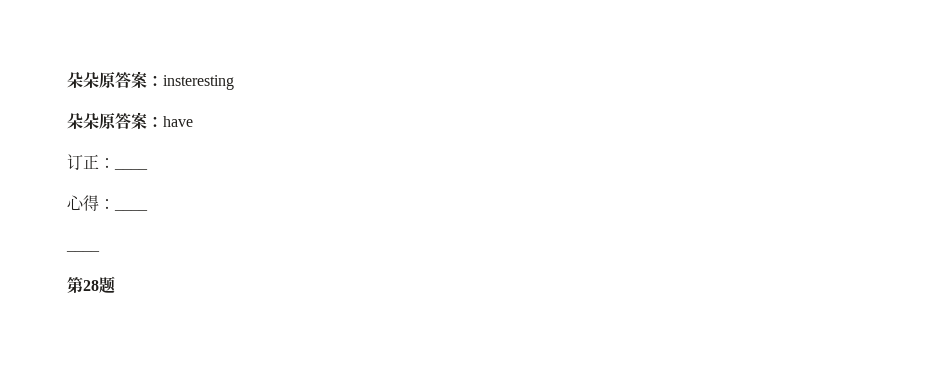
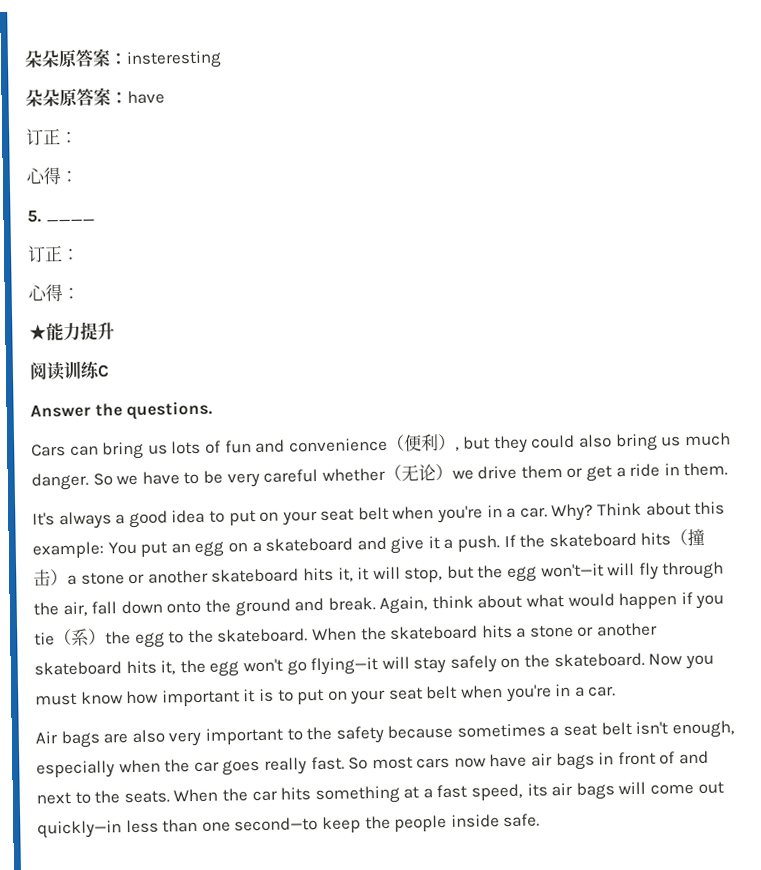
[114,168,148,170] [67,195,115,211] [114,209,148,211] [66,250,100,252] [67,276,115,293] ____ // 心得：____ // ____ // 第28题 -> [26,167,78,185] [27,209,95,223] [27,245,80,263] [28,284,80,302] [29,321,115,342] [29,361,110,381] [30,400,214,421] [31,432,731,460] [31,462,729,491] [32,501,726,530] [32,528,706,559] [33,561,725,587] [33,592,725,617] [34,622,659,648] [34,652,714,677] [35,683,617,707] [35,720,735,749] [36,750,710,779] [36,781,724,805] [37,813,541,839] // 心得： // 5. ____ // 订正： // 心得： // ★能力提升 // 阅读训练C // Answer the questions. // Cars can bring us lots of fun and convenience（便利）, but they could also bring us much danger. So we have to be very careful whether（无论）we drive them or get a ride in them. // It's always a good idea to put on your seat belt when you're in a car. Why? Think about this example: You put an egg on a skateboard and give it a push. If the skateboard hits（撞击）a stone or another skateboard hits it, it will stop, but the egg won't—it will fly through the air, fall down onto the ground and break. Again, think about what would happen if you tie（系）the egg to the skateboard. When the skateboard hits a stone or another skateboard hits it, the egg won't go flying—it will stay safely on the skateboard. Now you must know how important it is to put on your seat belt when you're in a car. // Air bags are also very important to the safety because sometimes a seat belt isn't enough, especially when the car goes really fast. So most cars now have air bags in front of and next to the seats. When the car hits something at a fast speed, its air bags will come out quickly—in less than one second—to keep the people inside safe.

